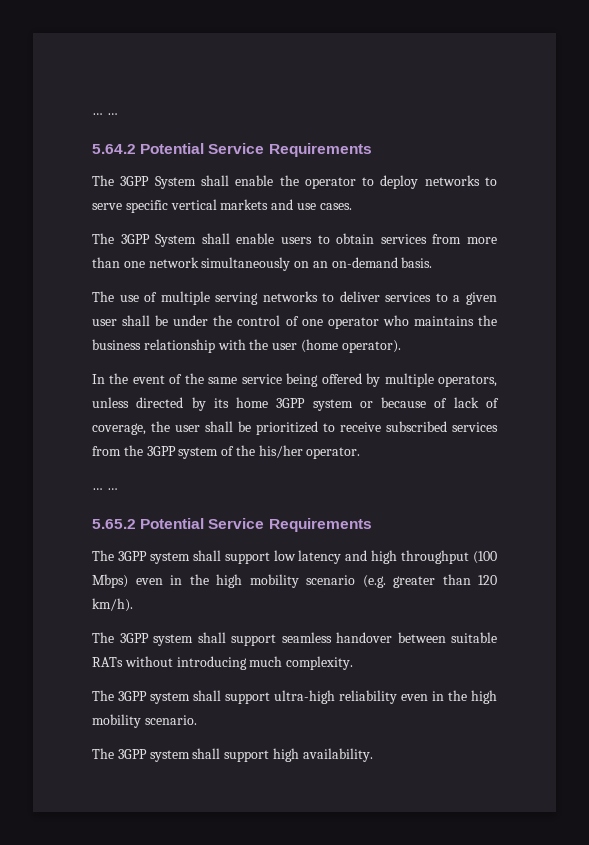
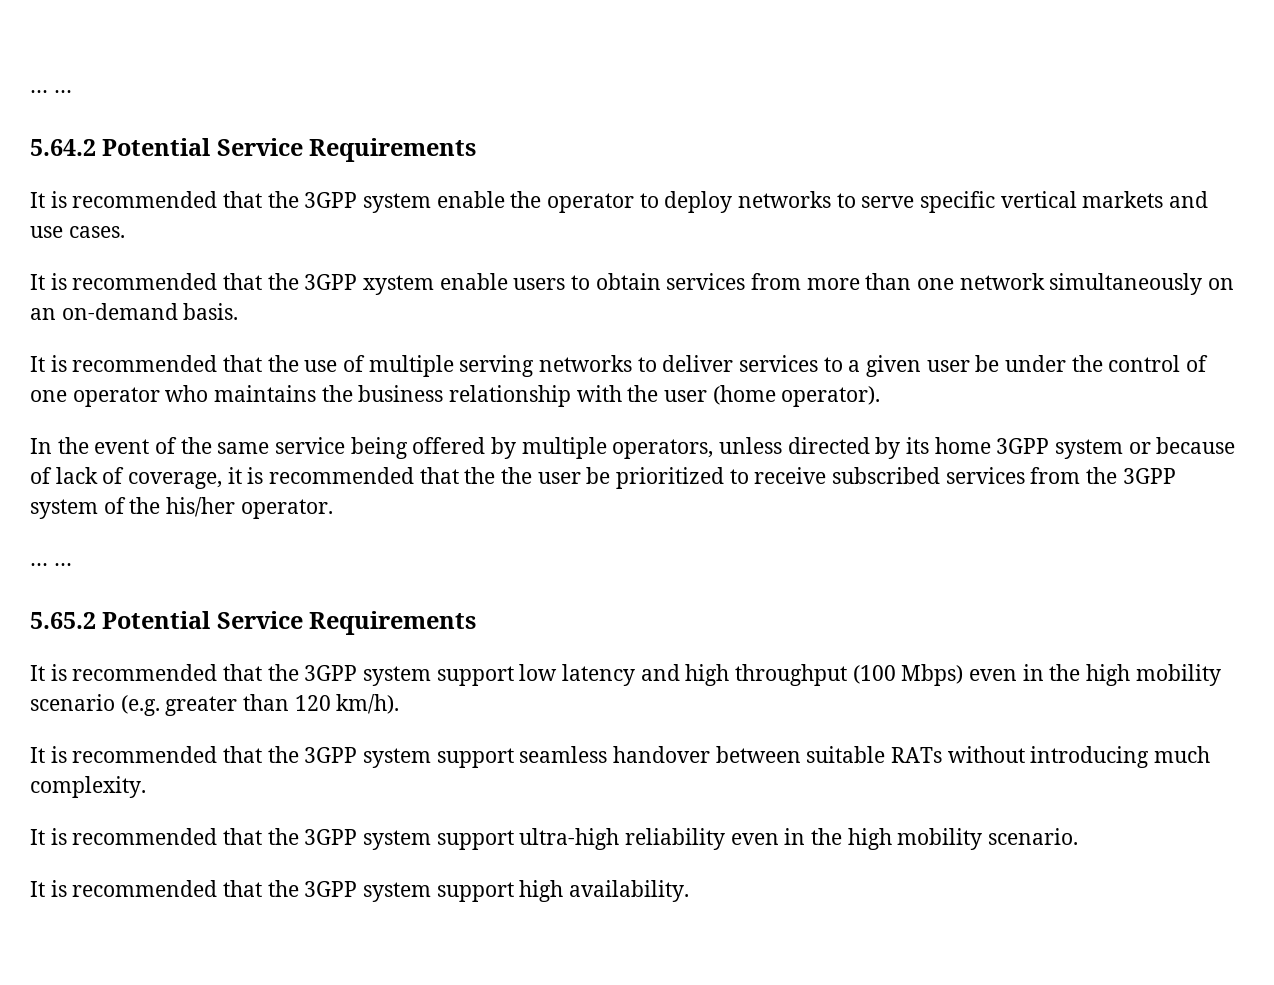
[92,175,229,189] The 3GPP System shall -> [30,191,432,213] It is recommended that the 3GPP system
[92,233,230,247] The 3GPP System shall -> [30,273,435,295] It is recommended that the 3GPP xystem
[92,291,114,302] The -> [30,355,299,372] It is recommended that the
[122,315,151,326] shall -> (970, 366) none
[151,421,233,432] the user shall -> [227,467,581,484] it is recommended that the the user
[92,550,221,564] The 3GPP system shall -> [30,664,432,686] It is recommended that the 3GPP system
[92,632,226,646] The 3GPP system shall -> [30,746,432,768] It is recommended that the 3GPP system
[92,690,221,704] The 3GPP system shall -> [30,828,432,850] It is recommended that the 3GPP system
[92,748,221,762] The 3GPP system shall -> [30,880,432,902] It is recommended that the 3GPP system

